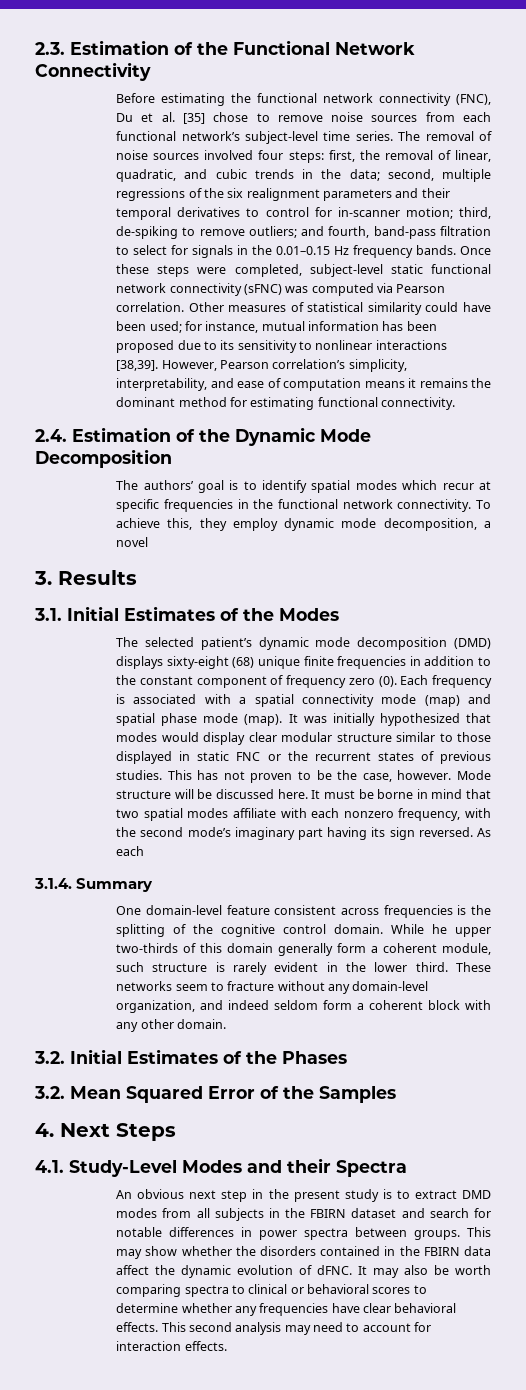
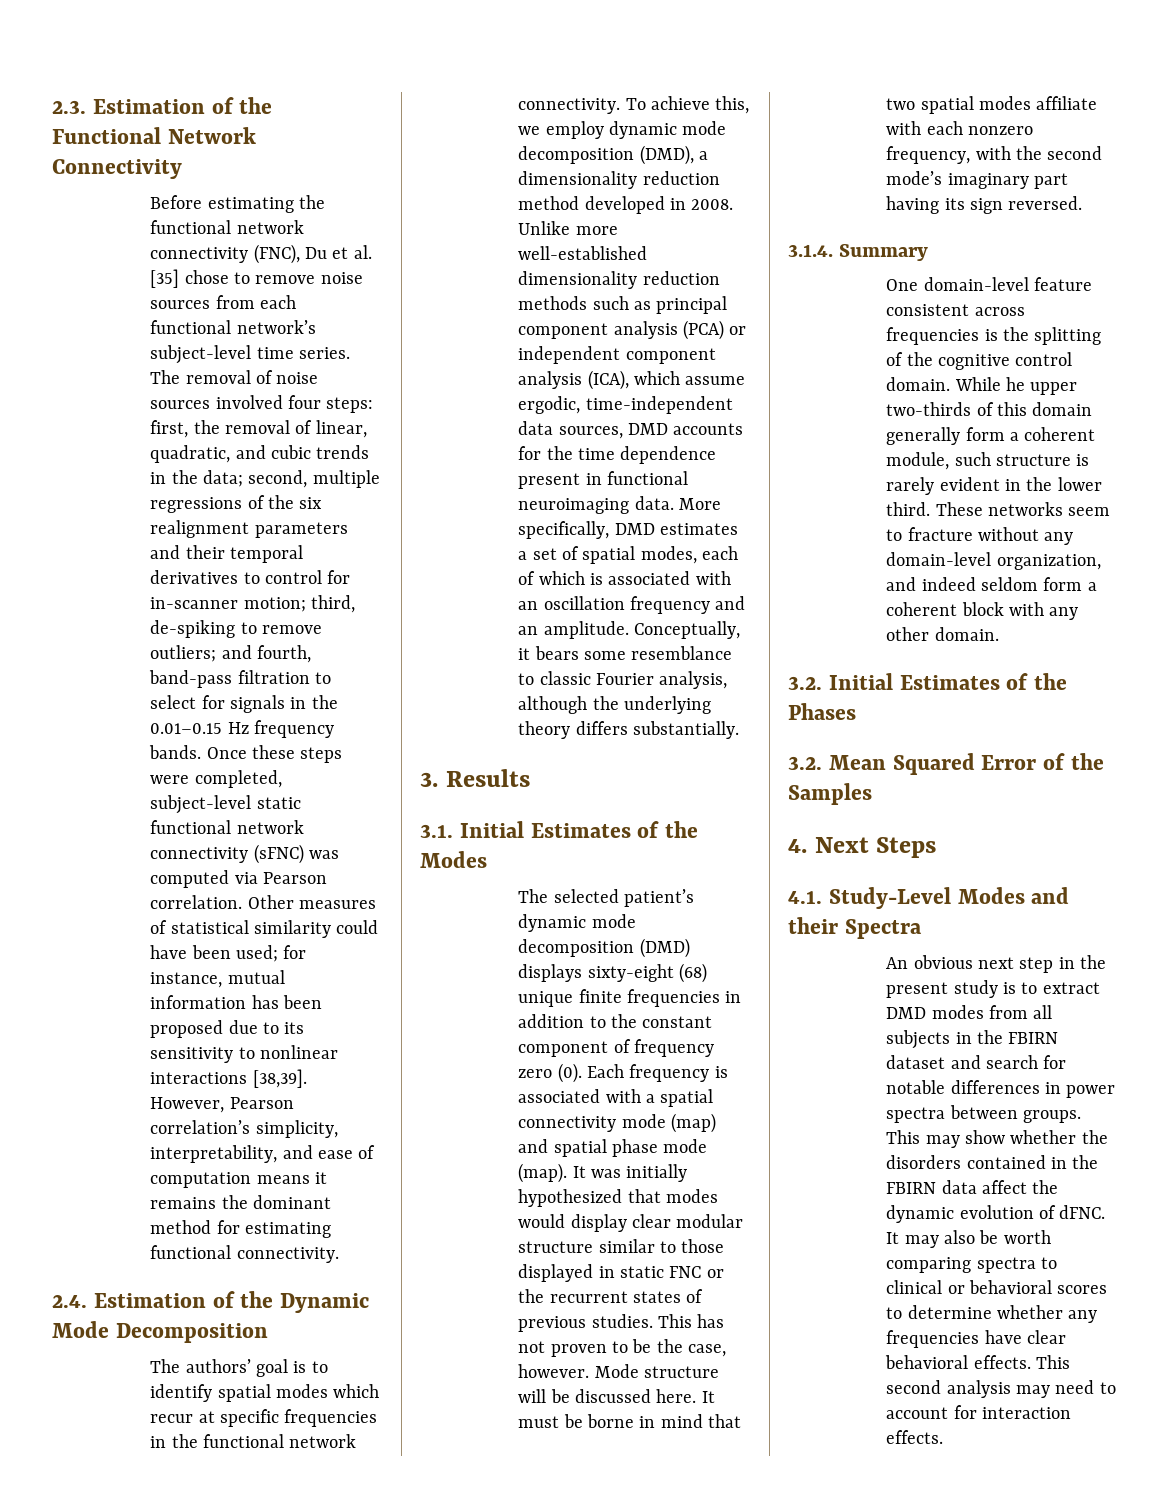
[199,518,227,531] they -> [518,126,541,135] we
[383,518,491,531] [116,537,149,547] decomposition, a novel -> [518,145,709,165] [518,171,720,189] [518,196,734,214] [518,221,618,235] [518,246,648,260] [518,271,720,289] [518,296,728,314] [518,320,747,340] [518,346,716,364] [518,370,746,390] [518,396,733,414] [518,421,744,439] [518,446,717,464] [518,471,689,489] [518,496,722,514] [518,521,739,539] [518,546,739,564] [518,571,731,585] [518,596,746,614] [518,621,741,639] [518,646,733,660] [518,671,728,689] [518,696,712,714] [518,721,740,739] decomposition (DMD), a dimensionality reduction method developed in 2008. Unlike more well-established dimensionality reduction methods such as principal component analysis (PCA) or independent component analysis (ICA), which assume ergodic, time-independent data sources, DMD accounts for the time dependence present in functional neuroimaging data. More specifically, DMD estimates a set of spatial modes, each of which is associated with an oscillation frequency and an amplitude. Conceptually, it bears some resemblance to classic Fourier analysis, although the underlying theory differs substantially.
[476,828,491,837] [116,846,145,856] As each -> (1083, 203) none

